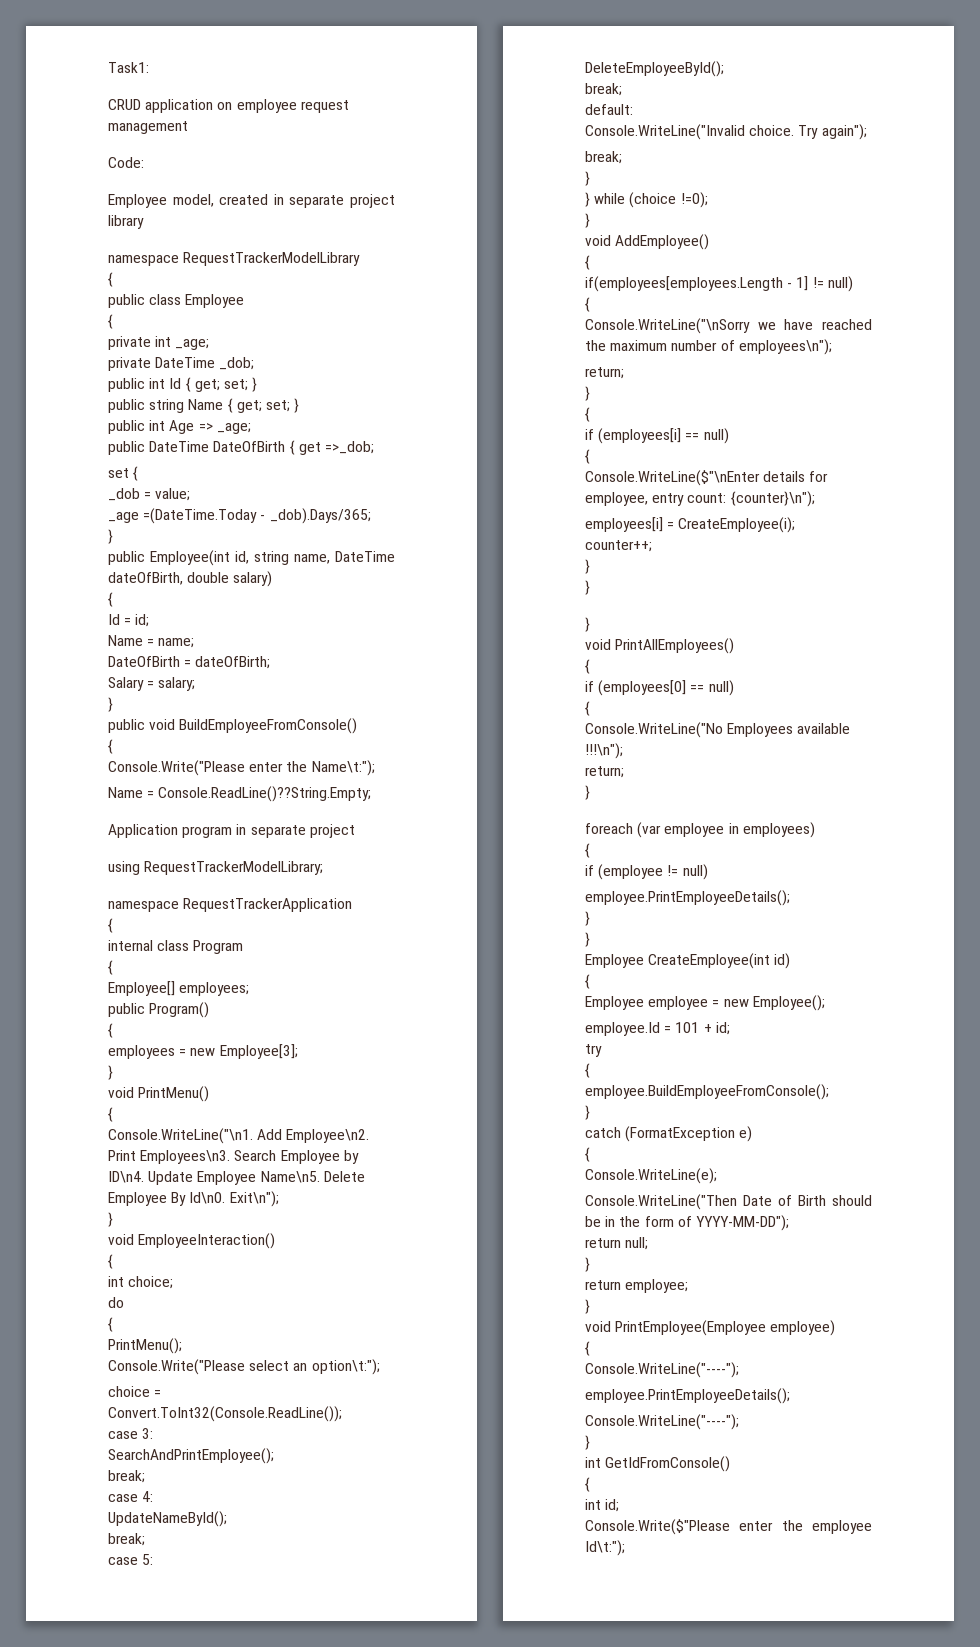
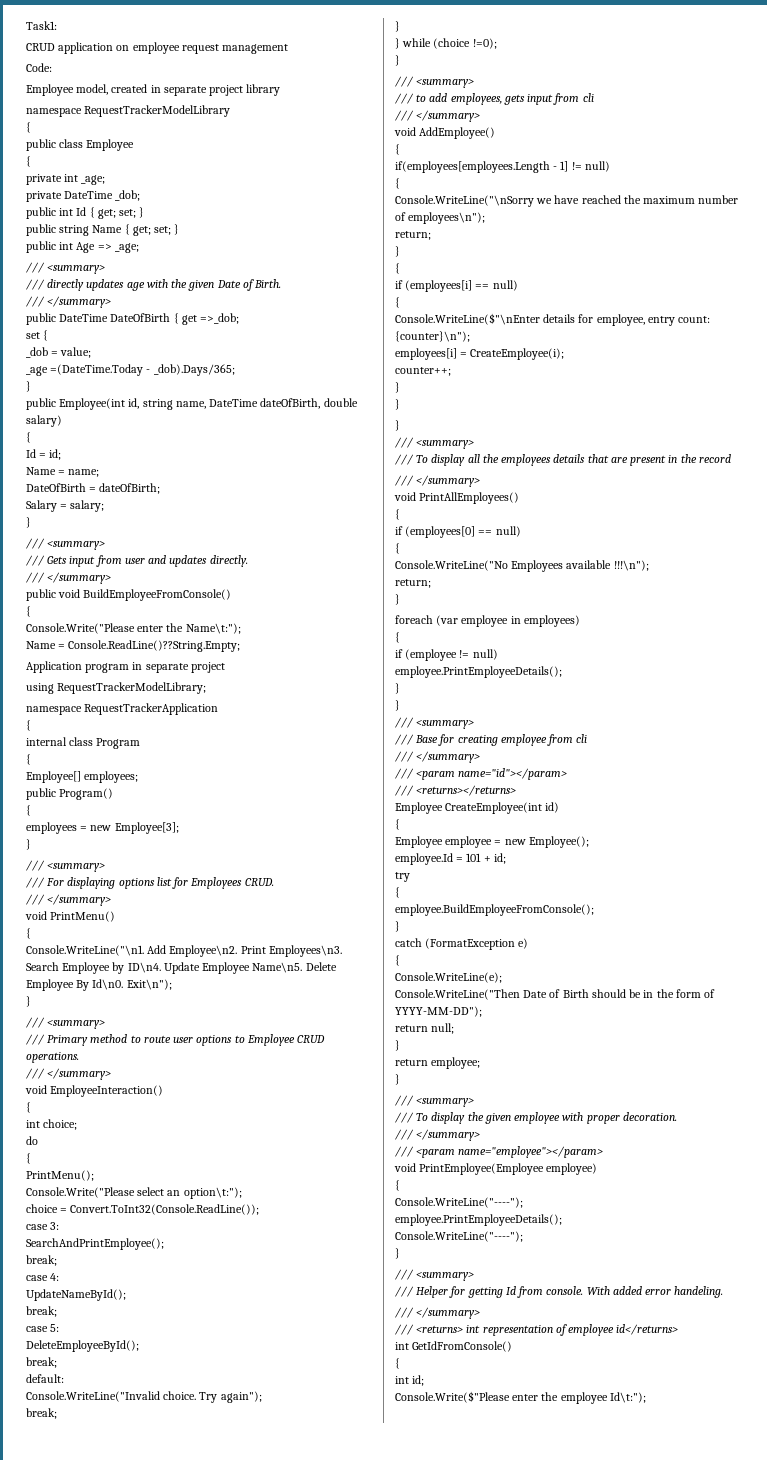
(251, 428) none -> [26,262,106,274] [26,279,282,291] [26,296,112,308] // /// <summary> // /// directly updates age with the given Date of Birth. // /// </summary>
(113, 704) none -> [26,538,106,550] [26,555,248,567] [26,572,112,584] // /// <summary> // /// Gets input from user and updates directly. // /// </summary>
(113, 1072) none -> [26,860,106,872] [26,877,274,889] [26,894,112,906] // /// <summary> // /// For displaying options list for Employees CRUD. // /// </summary>
(113, 1219) none -> [26,1017,106,1029] [26,1034,326,1046] [26,1052,79,1063] [26,1068,112,1080] // /// <summary> // /// Primary method to route user options to Employee CRUD operations. // /// </summary>
(590, 220) none -> [395,76,475,88] [395,93,594,105] [395,110,481,122] // /// <summary> // /// to add employees, gets input from cli // /// </summary>
(590, 624) none -> [395,437,475,449] [395,454,731,466] [395,475,481,487] // /// <summary> // /// To display all the employees details that are present in the record // /// </summary>
(590, 939) none -> [395,717,475,729] [395,734,588,746] [395,751,481,763] [395,768,568,780] [395,785,517,796] // /// <summary> // /// Base for creating employee from cli // /// </summary> // /// <param name="id"></param> // /// <returns></returns>
(590, 1306) none -> [395,1095,475,1107] [395,1112,677,1124] [395,1129,481,1141] [395,1146,604,1158] // /// <summary> // /// To display the given employee with proper decoration. // /// </summary> // /// <param name="employee"></param>
(590, 1442) none -> [395,1269,475,1281] [395,1286,724,1298] [395,1307,481,1319] [395,1324,679,1336] // /// <summary> // /// Helper for getting Id from console. With added error handeling. // /// </summary> // /// <returns> int representation of employee id</returns>

